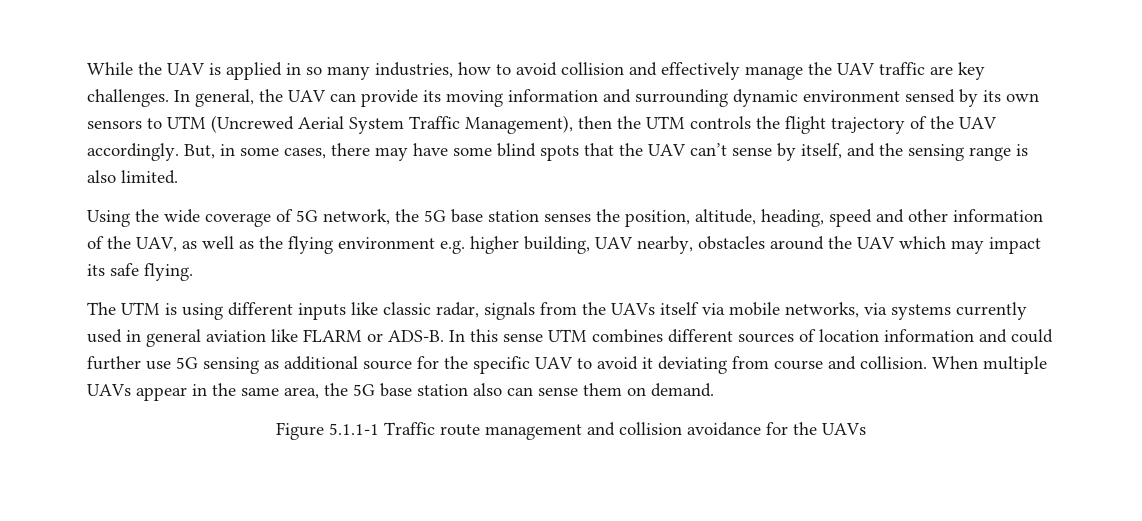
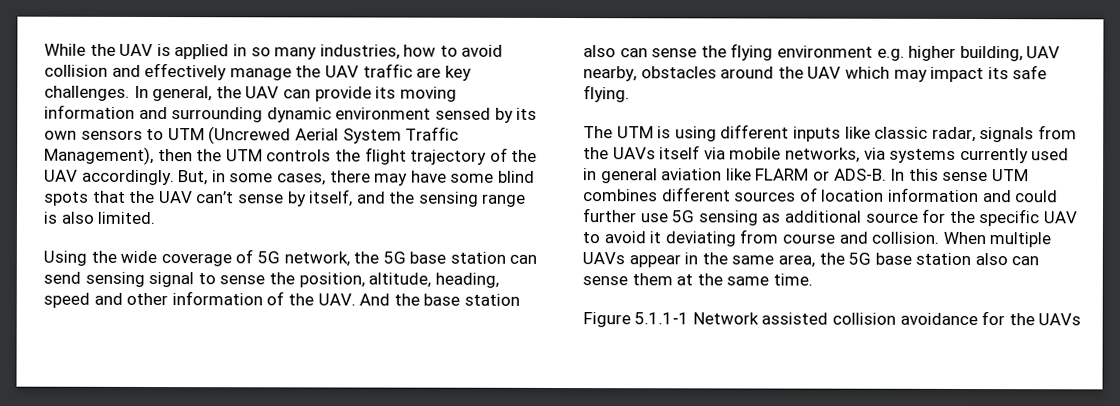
[544,213,591,222] senses -> [509,254,538,264] [43,271,266,288] can send sensing signal to sense
[136,236,254,252] UAV, as well as -> [317,293,520,306] [583,45,698,58] UAV. And the base station also can sense
[627,383,714,397] [276,422,615,440] on demand. // Figure 5.1.1-1 Traffic route management and -> [676,273,813,286] [582,312,829,328] at the same time. // Figure 5.1.1-1 Network assisted

